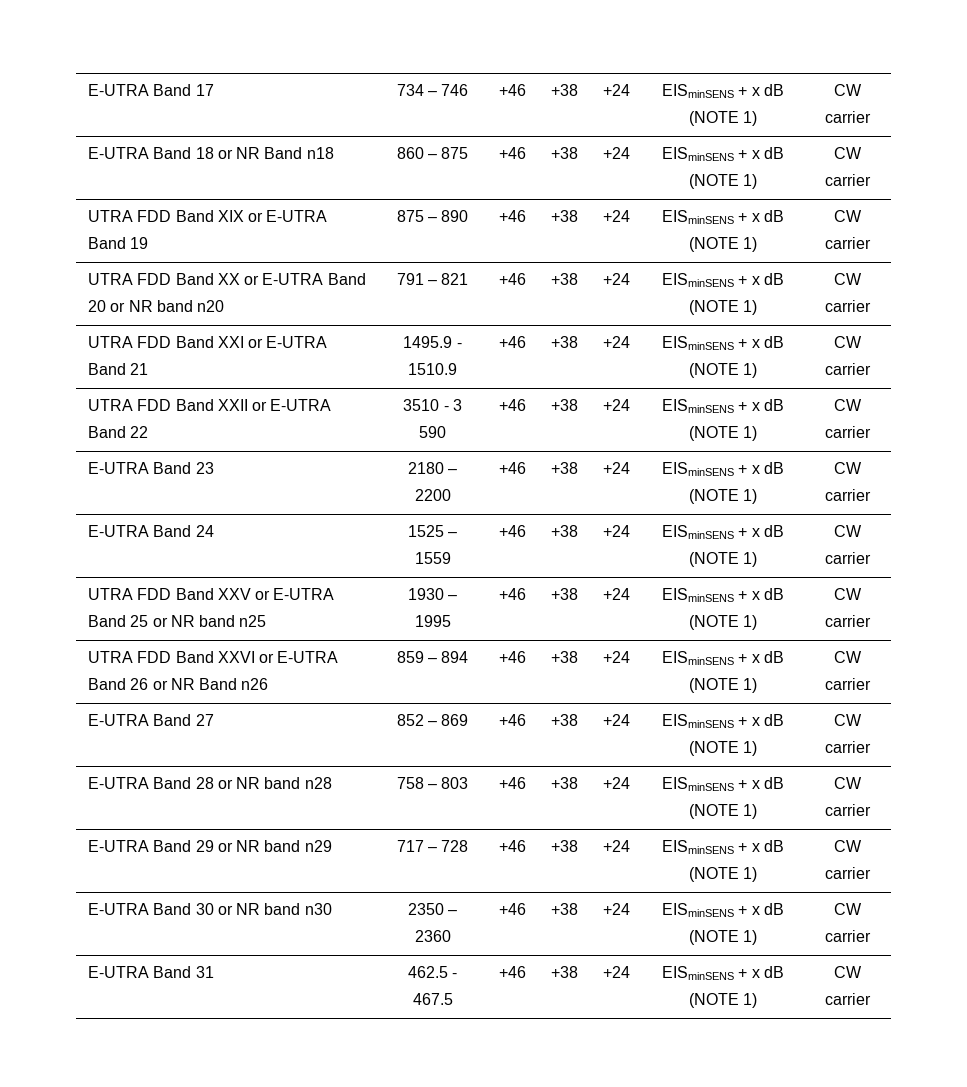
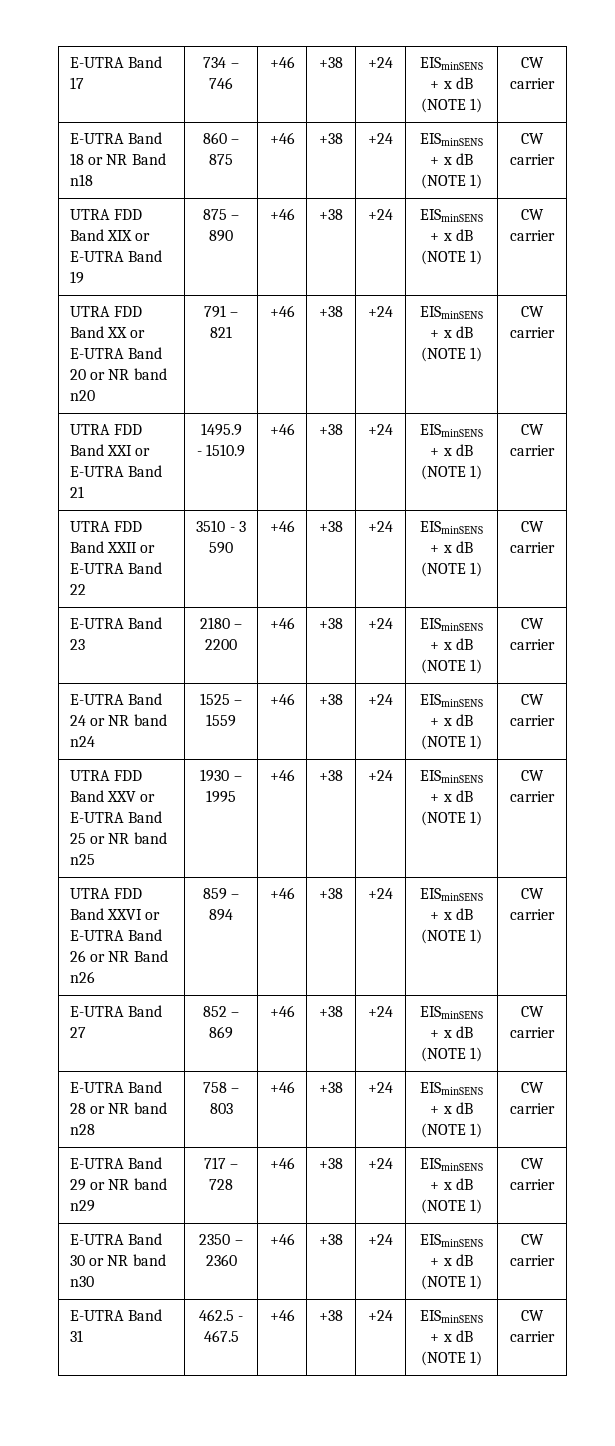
(214, 531) none -> [90,714,167,726] [69,736,95,747] or NR band n24

